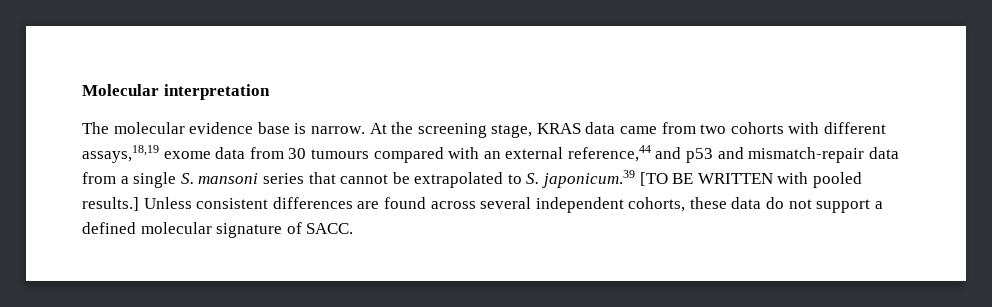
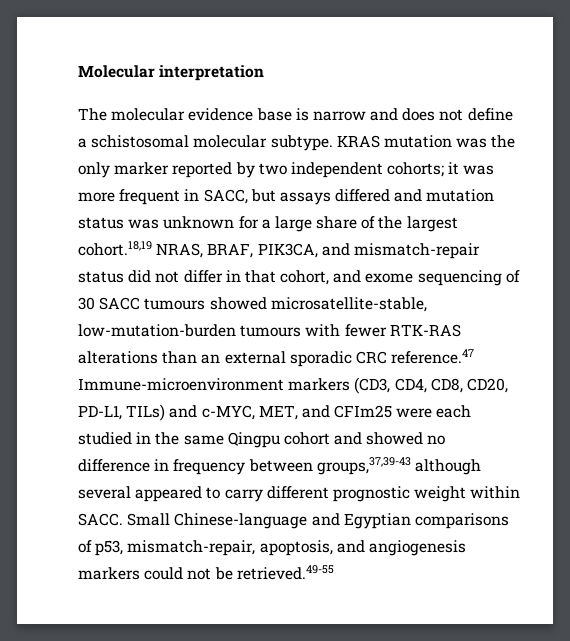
[310,122,887,138] [82,145,899,163] [82,170,863,188] [82,197,883,213] [82,222,354,238] narrow. At the screening stage, KRAS data came from two cohorts with different assays,18,19 exome data from 30 tumours compared with an external reference,44 and p53 and mismatch-repair data from a single S. mansoni series that cannot be extrapolated to S. japonicum.39 [TO BE WRITTEN with pooled results.] Unless consistent differences are found across several independent cohorts, these data do not support a defined molecular signature of SACC. -> [312,108,513,121] [78,135,516,151] [78,162,495,178] [78,189,495,205] [78,216,458,232] [78,241,480,259] [78,270,520,286] [78,297,427,312] [78,324,461,337] [78,349,475,367] [78,377,508,394] [78,404,472,421] [78,432,446,448] [78,457,481,475] [78,486,521,502] [78,513,509,529] [78,540,466,556] [78,565,334,580] narrow and does not define a schistosomal molecular subtype. KRAS mutation was the only marker reported by two independent cohorts; it was more frequent in SACC, but assays differed and mutation status was unknown for a large share of the largest cohort.18,19 NRAS, BRAF, PIK3CA, and mismatch-repair status did not differ in that cohort, and exome sequencing of 30 SACC tumours showed microsatellite-stable, low-mutation-burden tumours with fewer RTK-RAS alterations than an external sporadic CRC reference.47 Immune-microenvironment markers (CD3, CD4, CD8, CD20, PD-L1, TILs) and c-MYC, MET, and CFIm25 were each studied in the same Qingpu cohort and showed no difference in frequency between groups,37,39-43 although several appeared to carry different prognostic weight within SACC. Small Chinese-language and Egyptian comparisons of p53, mismatch-repair, apoptosis, and angiogenesis markers could not be retrieved.49-55

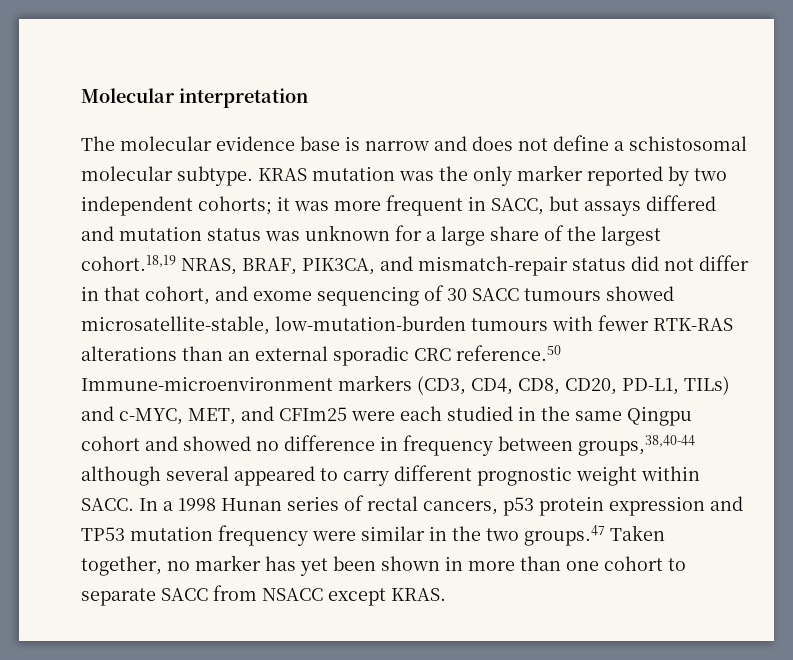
[391,349,475,364] reference.47 -> [456,345,561,361] reference.50
[316,457,411,475] groups,37,39-43 -> [578,435,695,456] groups,38,40-44
[127,513,509,529] [78,540,466,556] [78,565,334,580] Small Chinese-language and Egyptian comparisons of p53, mismatch-repair, apoptosis, and angiogenesis markers could not be retrieved.49-55 -> [139,495,743,516] [81,525,665,546] [81,555,686,576] [81,585,446,606] In a 1998 Hunan series of rectal cancers, p53 protein expression and TP53 mutation frequency were similar in the two groups.47 Taken together, no marker has yet been shown in more than one cohort to separate SACC from NSACC except KRAS.

